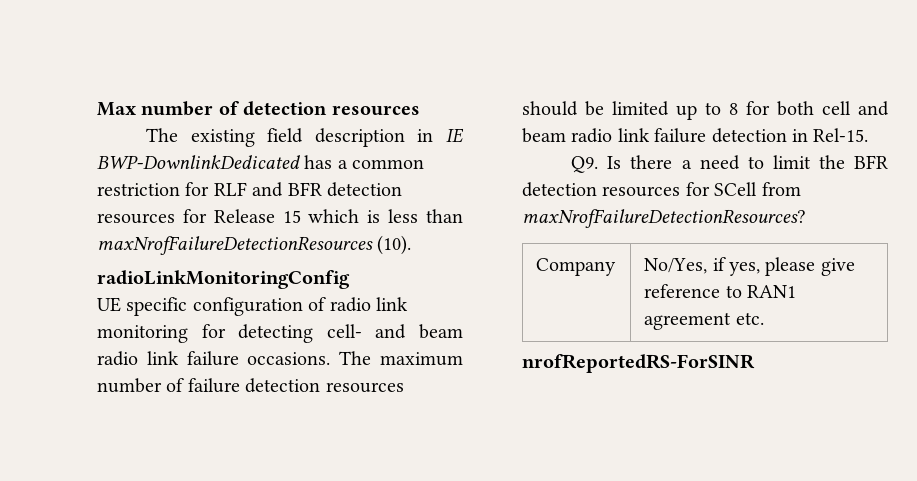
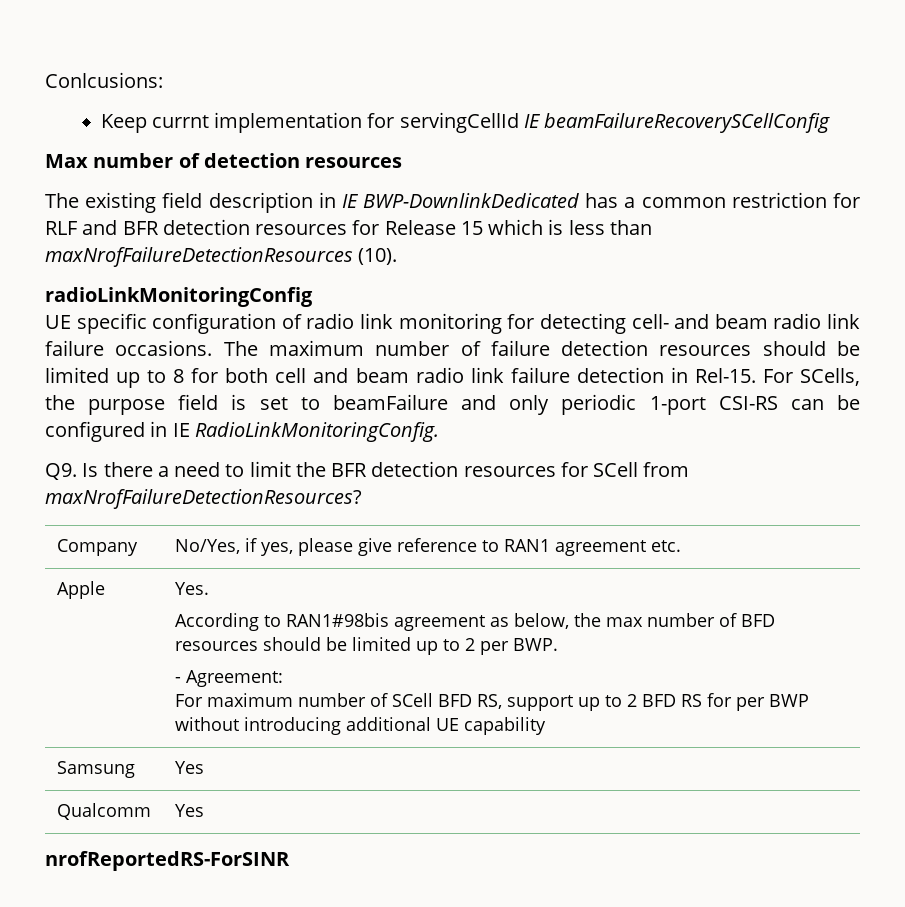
(97, 109) none -> [45,72,163,88] [100,112,831,133] Conlcusions: // Keep currnt implementation for servingCellId IE beamFailureRecoverySCellConfig //
(869, 135) none -> [762,368,860,386] [45,394,861,415] [45,421,439,442] For SCells, the purpose field is set to beamFailure and only periodic 1-port CSI-RS can be configured in IE RadioLinkMonitoringConfig.
(764, 318) none -> [56,581,105,599] [174,582,209,595] [174,613,775,631] [174,637,558,655] [174,670,283,687] [174,693,809,711] [174,717,546,735] [56,761,135,778] [174,761,204,774] [56,803,151,820] [174,804,204,817] // Apple | Yes. // According to RAN1#98bis agreement as below, the max number of BFD resources should be limited up to 2 per BWP. // - Agreement: // For maximum number of SCell BFD RS, support up to 2 BFD RS for per BWP without introducing additional UE capability // Samsung | Yes // Qualcomm | Yes

